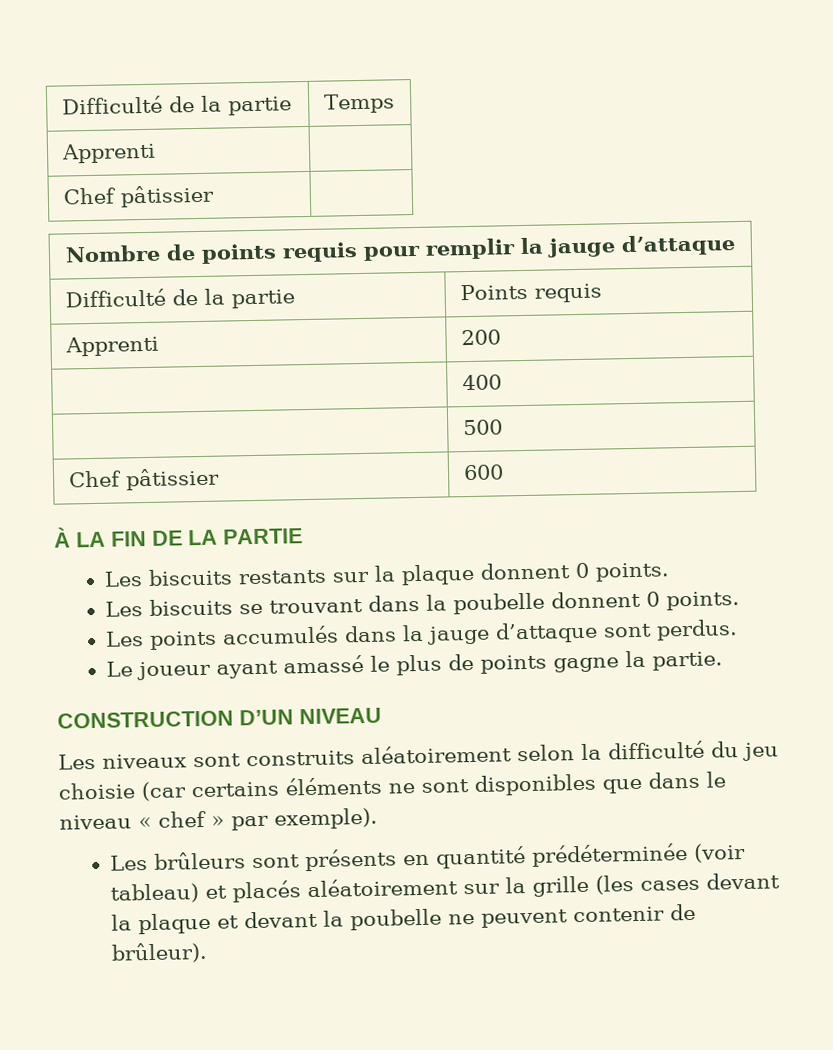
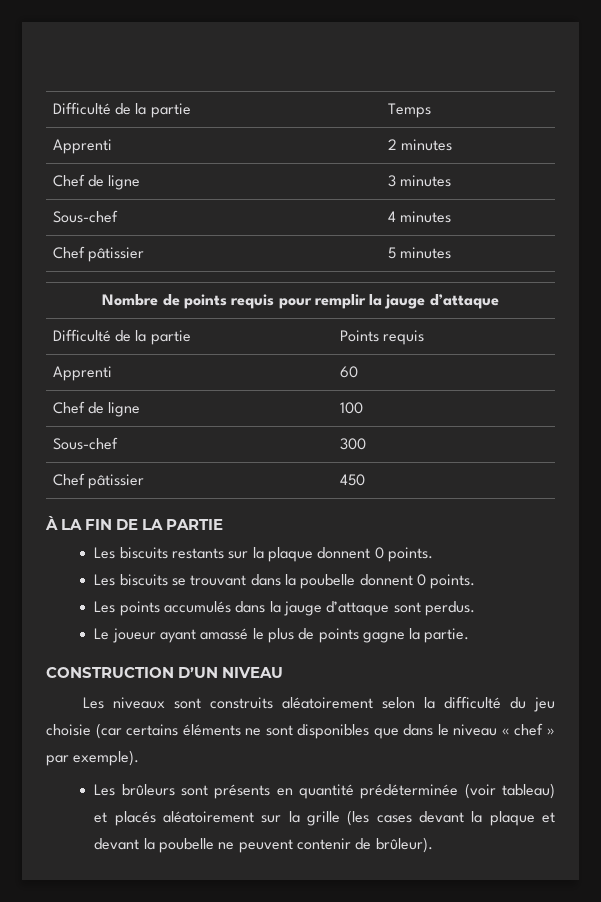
[62,184,215,208] // Chef pâtissier | -> [387,139,453,151] [52,174,141,190] [387,175,452,187] [52,210,118,223] [387,211,452,223] [52,246,145,262] [387,247,452,259] 2 minutes // Chef de ligne | 3 minutes // Sous-chef | 4 minutes // Chef pâtissier | 5 minutes
[460,329,501,346] [461,374,502,391] [462,419,503,436] [67,467,220,491] [462,464,504,481] 200 // | 400 // | 500 // Chef pâtissier | 600 -> [339,366,358,378] [52,401,141,417] [339,402,363,414] [52,437,118,450] [339,438,366,450] [52,473,145,489] [339,474,365,486] 60 // Chef de ligne | 100 // Sous-chef | 300 // Chef pâtissier | 450

